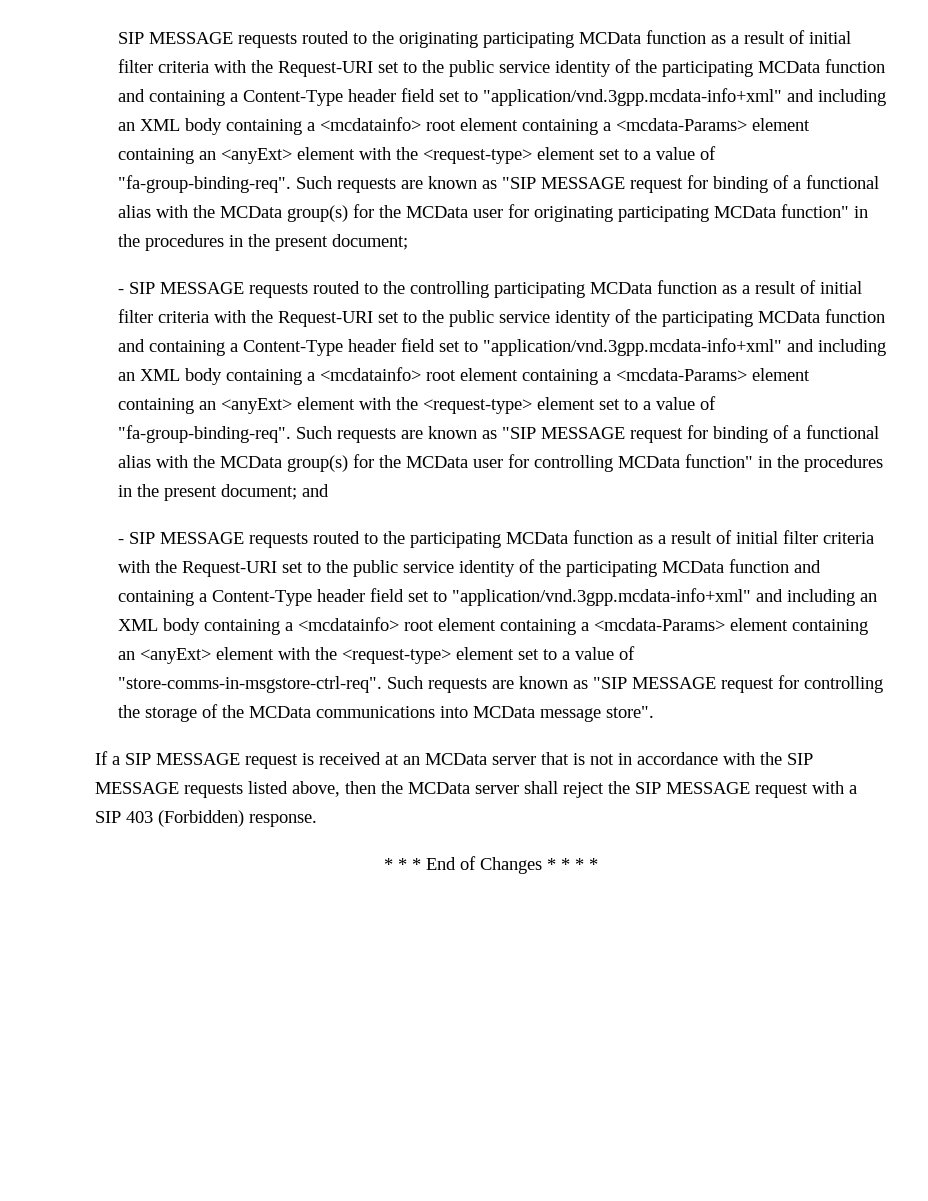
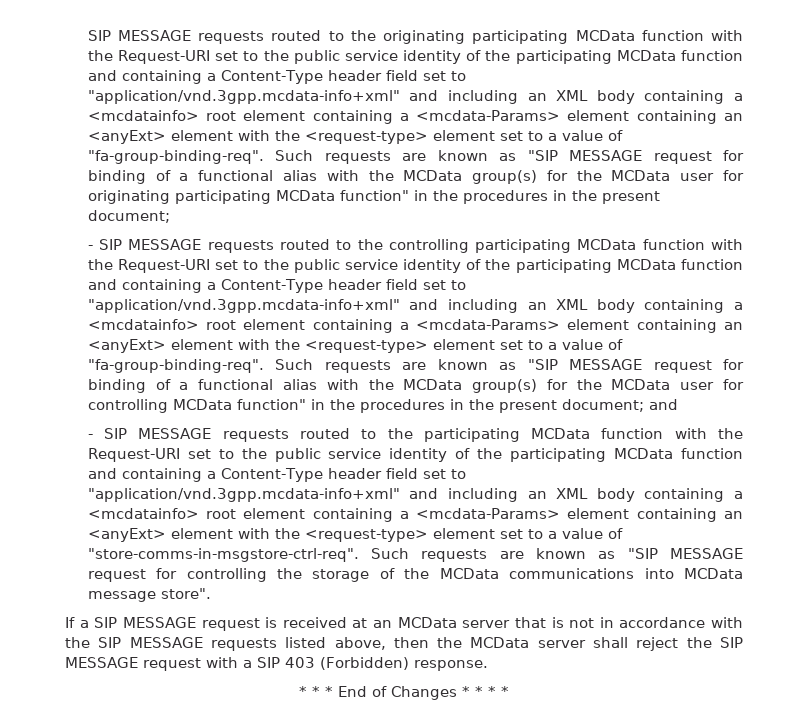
[710,30,851,44] [117,59,209,73] as a result of initial filter criteria -> (704, 35) none
[721,280,862,294] [117,309,209,323] as a result of initial filter criteria -> (705, 244) none
[637,530,874,544] as a result of initial filter criteria -> (664, 433) none

